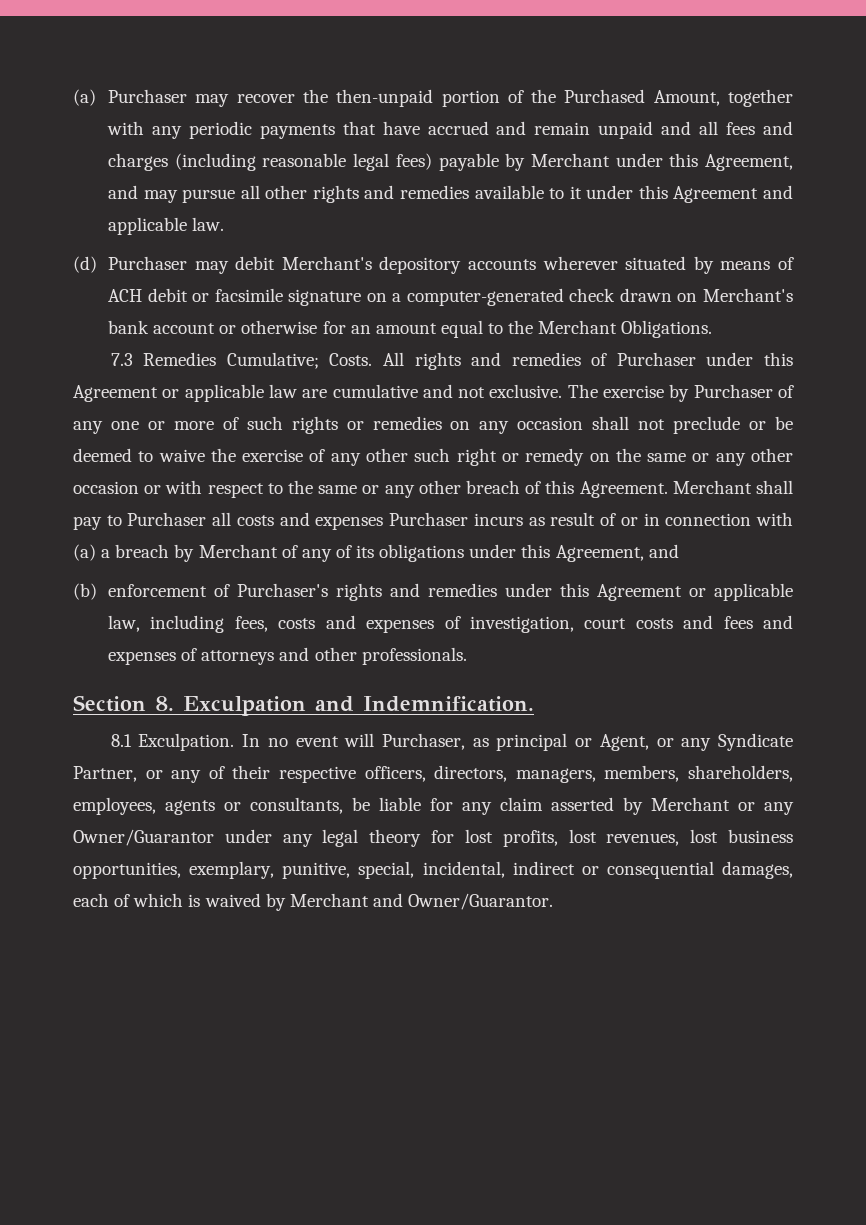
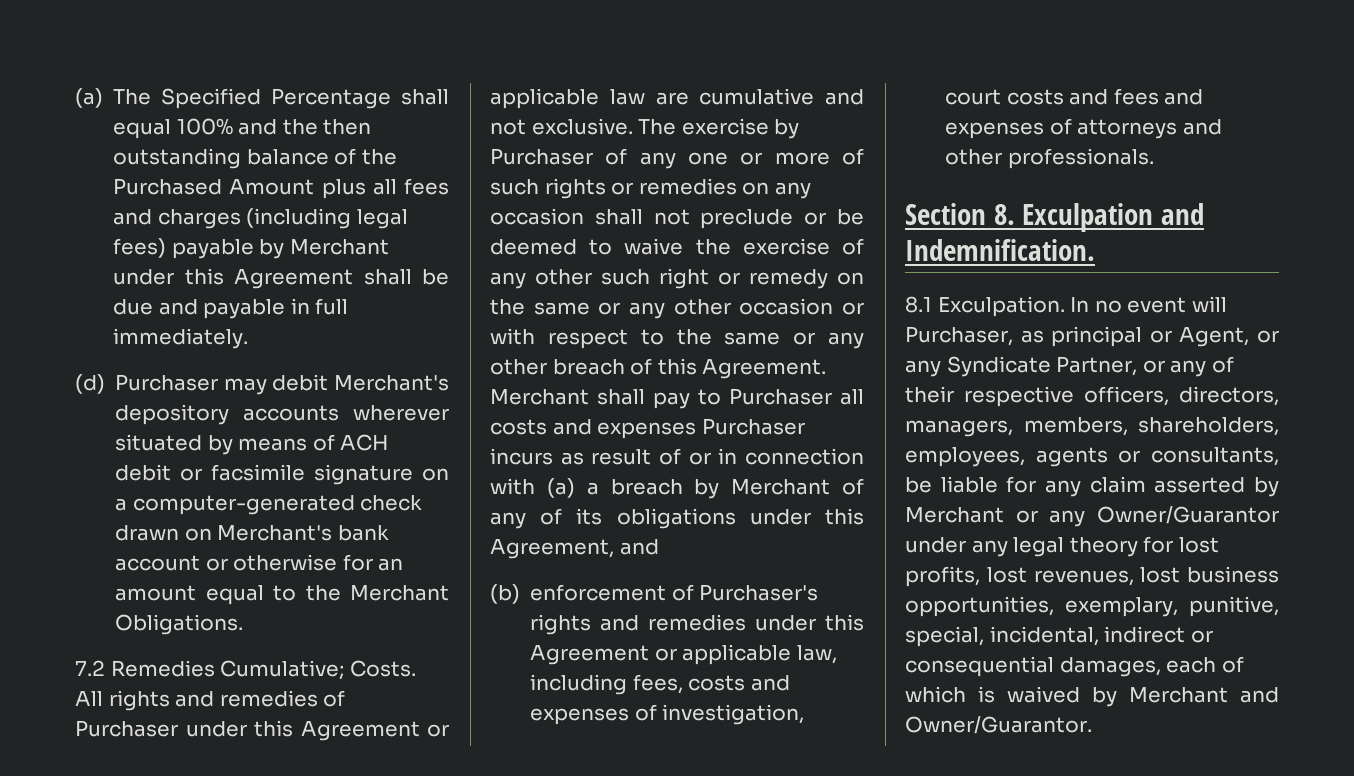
[73,89,794,107] [107,121,692,139] (a) Purchaser may recover the then-unpaid portion of the Purchased Amount, together with any periodic payments that have accrued and remain unpaid and -> [75,88,449,109] [113,118,372,139] [113,148,397,169] [113,178,366,199] (a) The Specified Percentage shall equal 100% and the then outstanding balance of the Purchased Amount plus
[262,153,347,167] reasonable -> (352, 218) none
[705,154,794,171] [108,185,793,203] [108,217,225,235] Agreement, and may pursue all other rights and remedies available to it under this Agreement and applicable law. -> [234,269,449,289] [113,298,349,319] [113,328,249,349] Agreement shall be due and payable in full immediately.
[110,353,133,366] 7.3 -> [75,660,105,676] 7.2

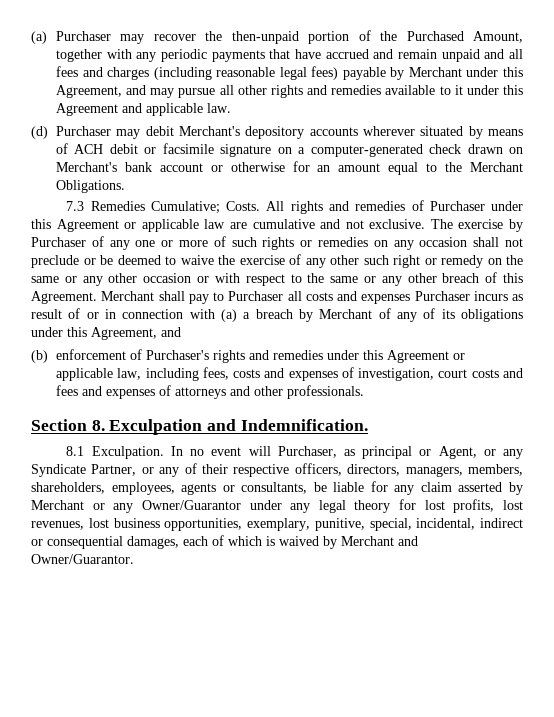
[75,88,449,109] [113,118,372,139] [113,148,397,169] [113,178,366,199] (a) The Specified Percentage shall equal 100% and the then outstanding balance of the Purchased Amount plus -> [31,30,523,44] [55,49,505,62] (a) Purchaser may recover the then-unpaid portion of the Purchased Amount, together with any periodic payments that have accrued and remain unpaid and
(352, 218) none -> [216,67,276,77] reasonable
[234,269,449,289] [113,298,349,319] [113,328,249,349] Agreement shall be due and payable in full immediately. -> [55,85,523,98] [55,103,231,116] Agreement, and may pursue all other rights and remedies available to it under this Agreement and applicable law.
[75,660,105,676] 7.2 -> [66,201,85,211] 7.3

